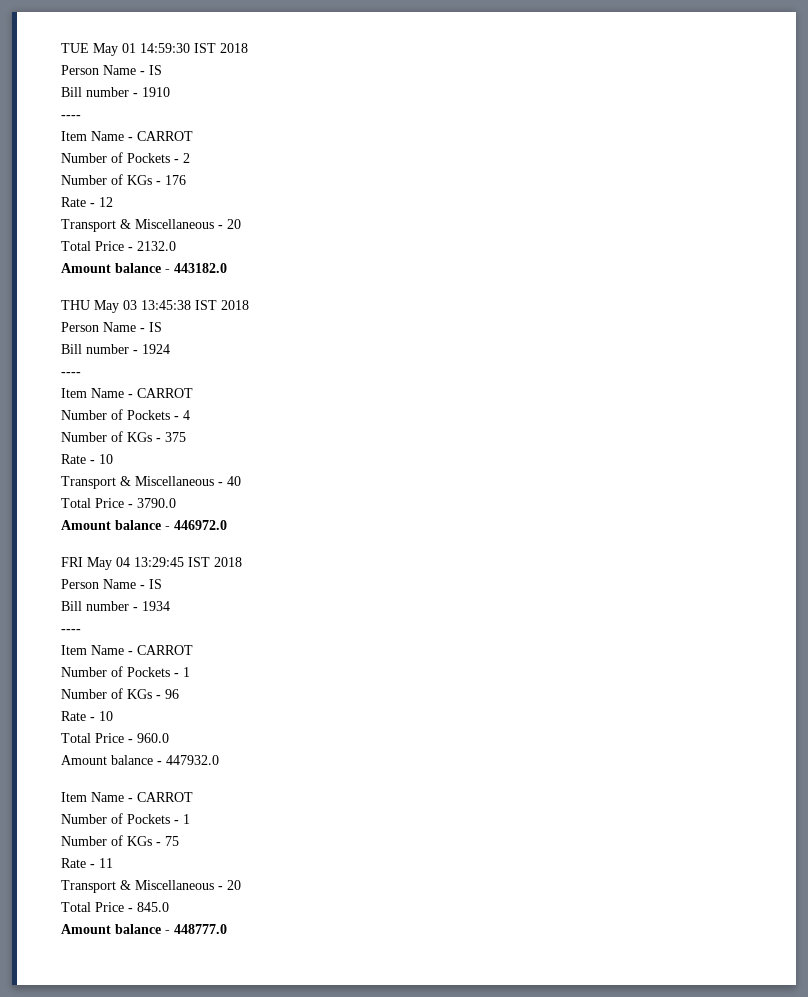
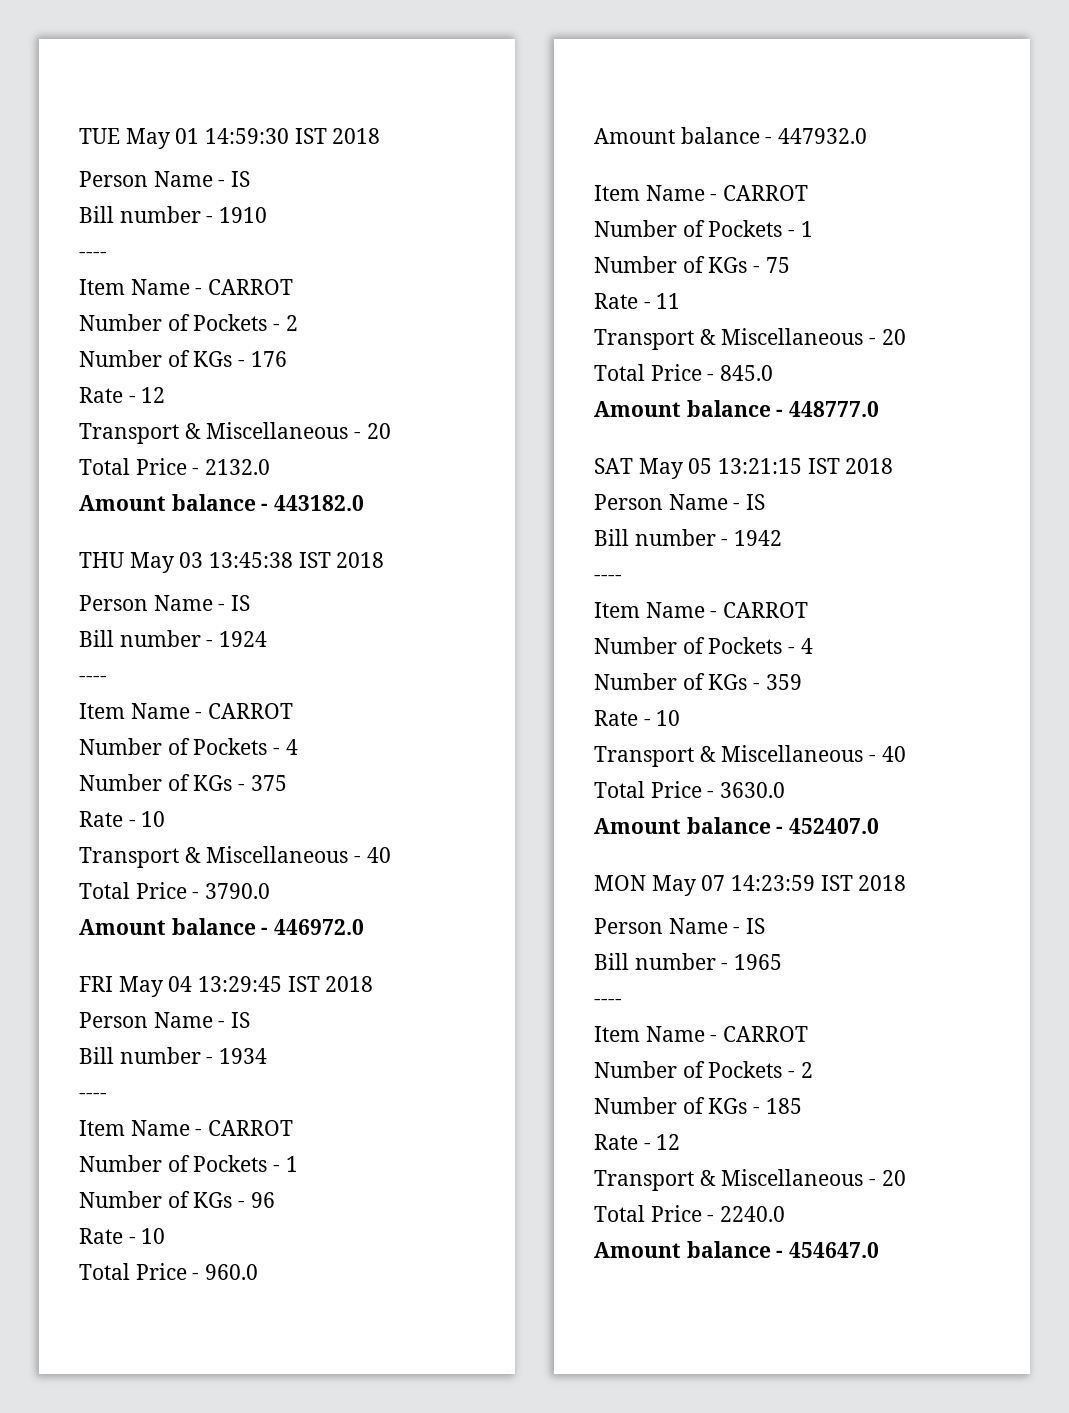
(227, 929) none -> [594,458,894,479] [594,494,766,510] [594,529,783,546] [594,575,622,582] [594,602,809,618] [594,637,813,654] [594,673,802,690] [594,710,681,726] [594,745,906,767] [594,781,786,798] [594,817,880,834] [594,875,907,896] [594,918,766,934] [594,953,783,970] [594,999,622,1006] [594,1026,809,1042] [594,1061,813,1078] [594,1097,802,1114] [594,1134,681,1150] [594,1169,906,1191] [594,1205,786,1222] [594,1241,880,1258] // SAT May 05 13:21:15 IST 2018 // Person Name - IS // Bill number - 1942 // ---- // Item Name - CARROT // Number of Pockets - 4 // Number of KGs - 359 // Rate - 10 // Transport & Miscellaneous - 40 // Total Price - 3630.0 // Amount balance - 452407.0 // MON May 07 14:23:59 IST 2018 // Person Name - IS // Bill number - 1965 // ---- // Item Name - CARROT // Number of Pockets - 2 // Number of KGs - 185 // Rate - 12 // Transport & Miscellaneous - 20 // Total Price - 2240.0 // Amount balance - 454647.0

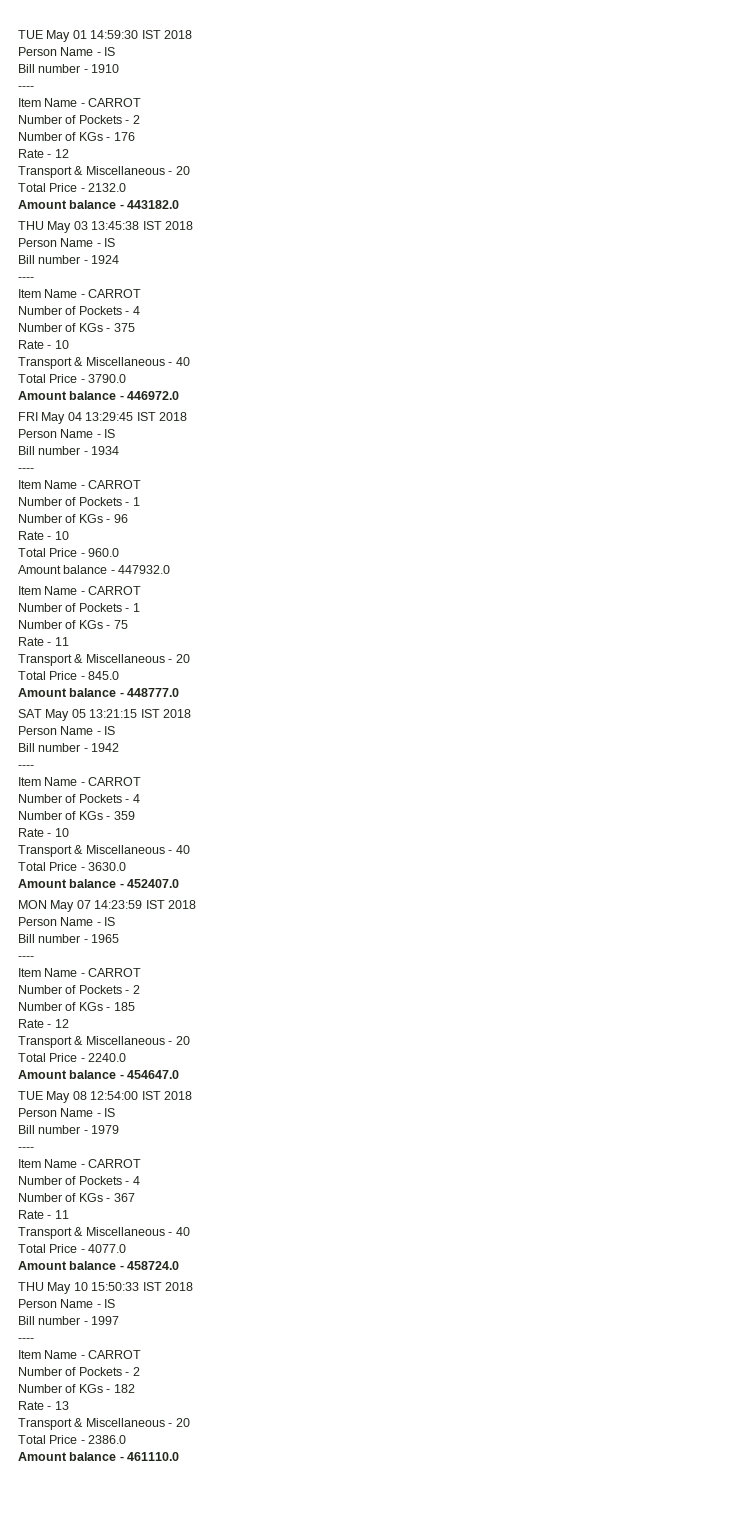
(880, 1250) none -> [18,1091,192,1103] [18,1108,116,1117] [18,1125,120,1134] [18,1147,34,1151] [18,1159,142,1168] [18,1176,140,1185] [18,1193,135,1202] [18,1210,69,1219] [18,1227,190,1239] [18,1244,127,1253] [18,1261,180,1270] [18,1282,193,1294] [18,1299,116,1308] [18,1316,120,1325] [18,1338,34,1342] [18,1350,142,1359] [18,1367,140,1376] [18,1384,135,1393] [18,1401,69,1410] [18,1418,190,1430] [18,1435,127,1444] [18,1452,180,1461] // TUE May 08 12:54:00 IST 2018 // Person Name - IS // Bill number - 1979 // ---- // Item Name - CARROT // Number of Pockets - 4 // Number of KGs - 367 // Rate - 11 // Transport & Miscellaneous - 40 // Total Price - 4077.0 // Amount balance - 458724.0 // THU May 10 15:50:33 IST 2018 // Person Name - IS // Bill number - 1997 // ---- // Item Name - CARROT // Number of Pockets - 2 // Number of KGs - 182 // Rate - 13 // Transport & Miscellaneous - 20 // Total Price - 2386.0 // Amount balance - 461110.0

